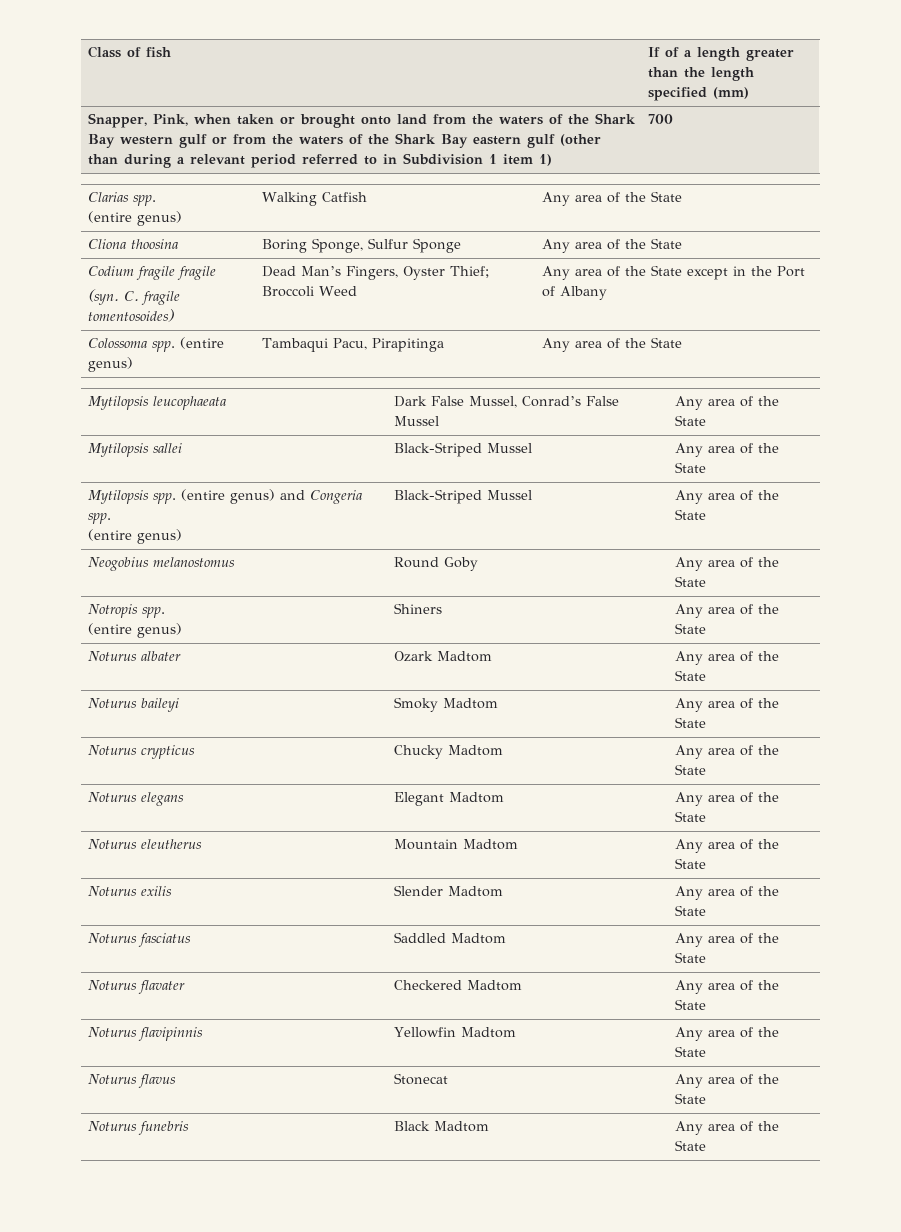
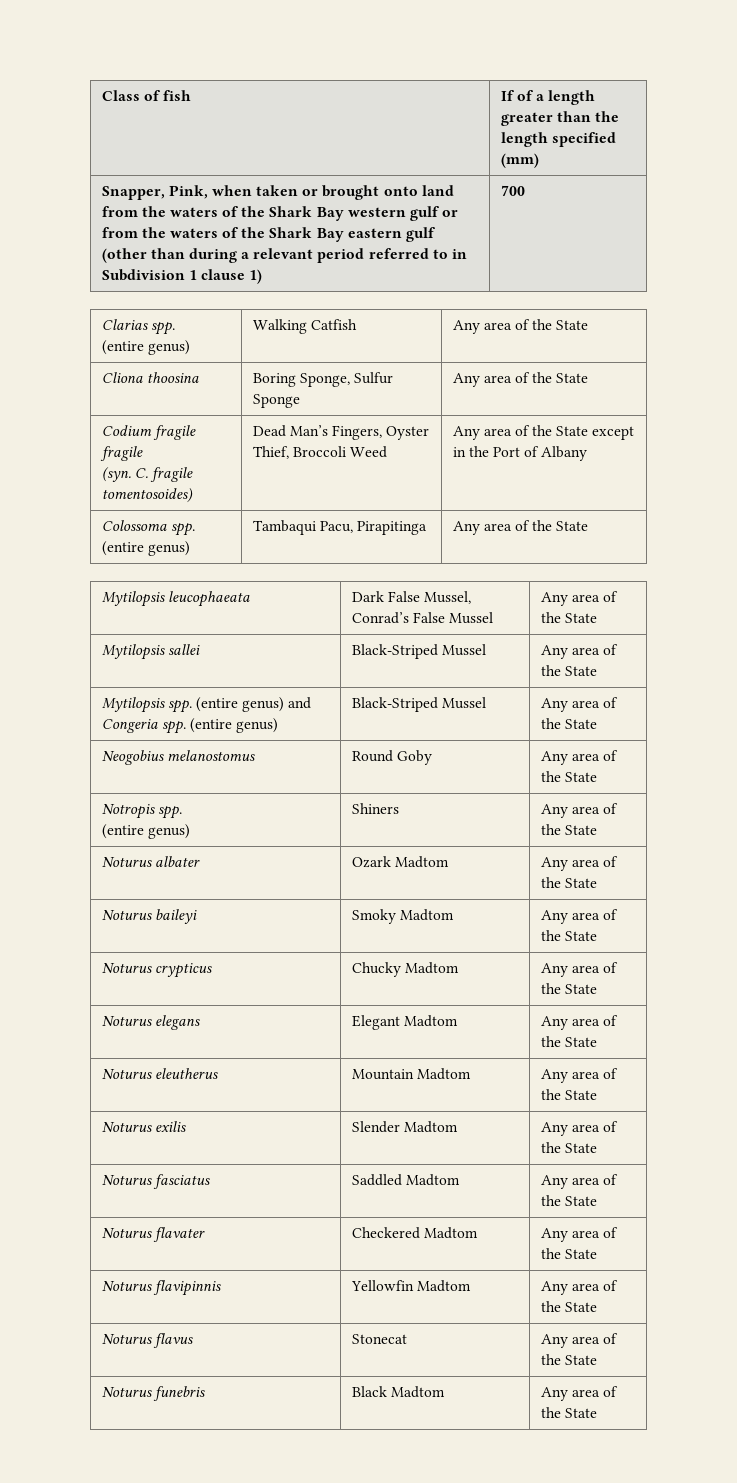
[502,154,533,165] item -> [200,269,245,280] clause
[449,266,489,278] Thief; -> [252,446,289,459] Thief,
(111, 518) // -> (186, 727) none

